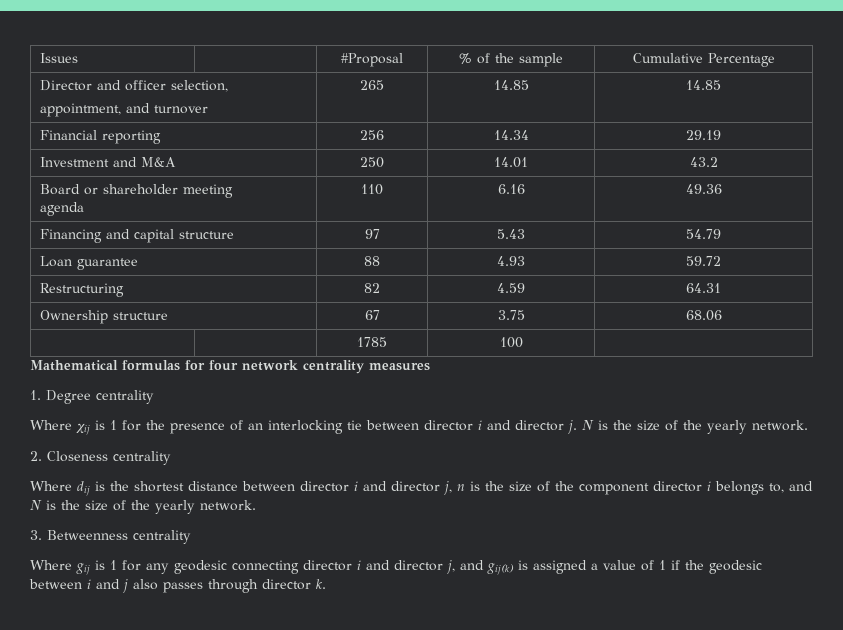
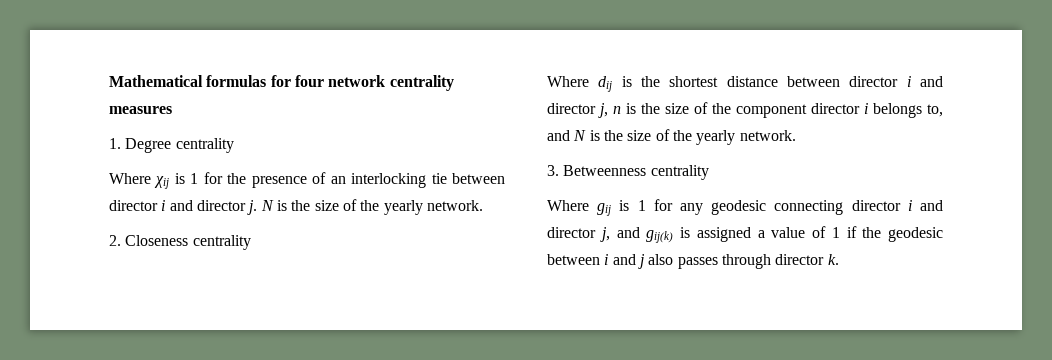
[40,53,79,63] [341,53,403,67] [459,53,563,67] [632,53,775,67] [40,80,229,92] [40,103,209,117] [360,80,384,90] [493,80,529,90] [686,80,721,90] [40,130,162,144] [360,130,384,140] [493,130,529,140] [686,130,721,140] [40,157,177,167] [360,157,384,168] [494,157,528,168] [689,157,718,167] [40,184,234,198] [40,202,85,216] [361,184,383,195] [497,184,525,194] [685,184,722,194] [40,229,235,243] [364,229,380,239] [497,229,525,239] [686,229,721,239] [40,256,139,270] [364,256,380,266] [497,256,525,266] [686,256,721,266] [40,283,125,297] [364,283,380,293] [497,283,525,293] [686,283,721,293] [40,310,169,324] [364,310,380,320] [497,310,525,320] [685,310,722,321] [357,337,387,347] [499,337,523,348] Issues | | #Proposal | % of the sample | Cumulative Percentage // Director and officer selection, // appointment, and turnover | 265 | 14.85 | 14.85 // Financial reporting | 256 | 14.34 | 29.19 // Investment and M&A | 250 | 14.01 | 43.2 // Board or shareholder meeting // agenda | 110 | 6.16 | 49.36 // Financing and capital structure | 97 | 5.43 | 54.79 // Loan guarantee | 88 | 4.93 | 59.72 // Restructuring | 82 | 4.59 | 64.31 // Ownership structure | 67 | 3.75 | 68.06 // | | 1785 | 100 | // -> (109, 81) none

